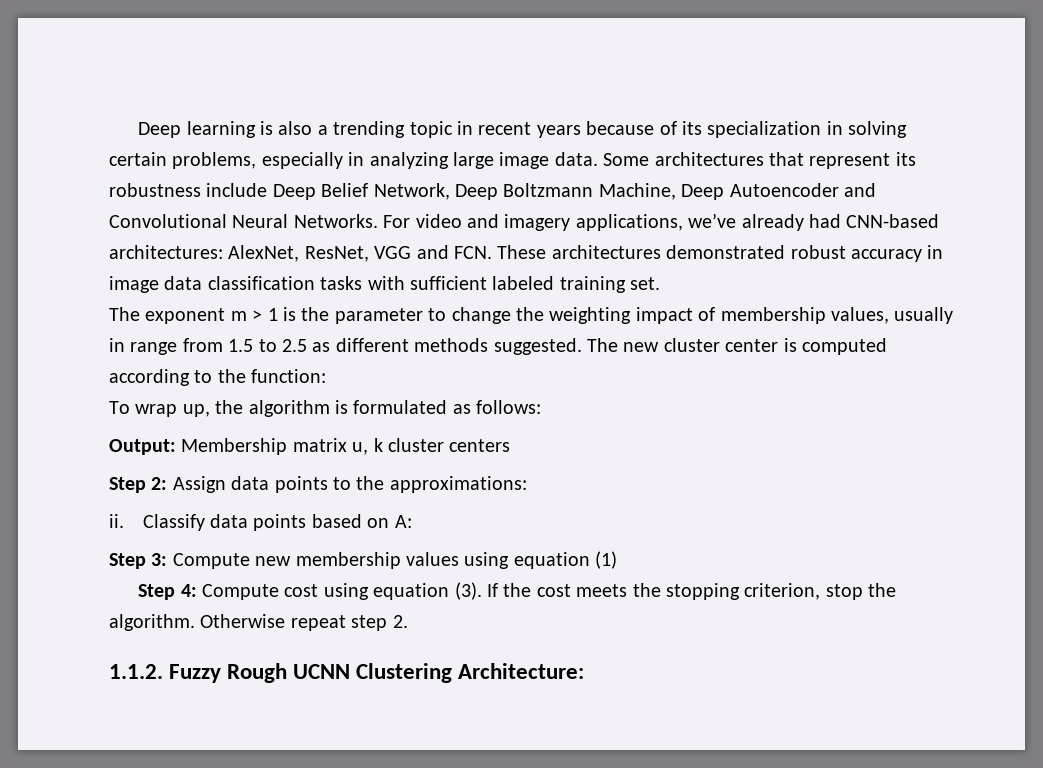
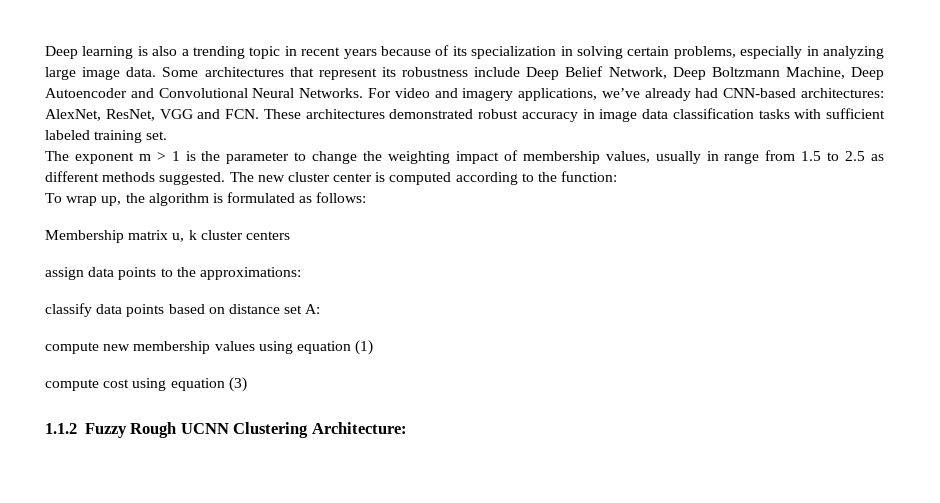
[109,439,176,455] Output: -> (367, 197) none
[109,476,226,493] Step 2: Assign -> [45,267,84,280] assign
[109,514,205,531] ii. Classify -> [45,303,92,317] classify
(390, 523) none -> [228,304,303,314] distance set
[109,553,250,569] Step 3: Compute -> [45,342,99,354] compute
[138,582,897,600] [109,614,408,631] [109,664,163,679] Step 4: Compute cost using equation (3). If the cost meets the stopping criterion, stop the algorithm. Otherwise repeat step 2. // 1.1.2. -> [45,377,247,392] [45,423,77,434] compute cost using equation (3) // 1.1.2

